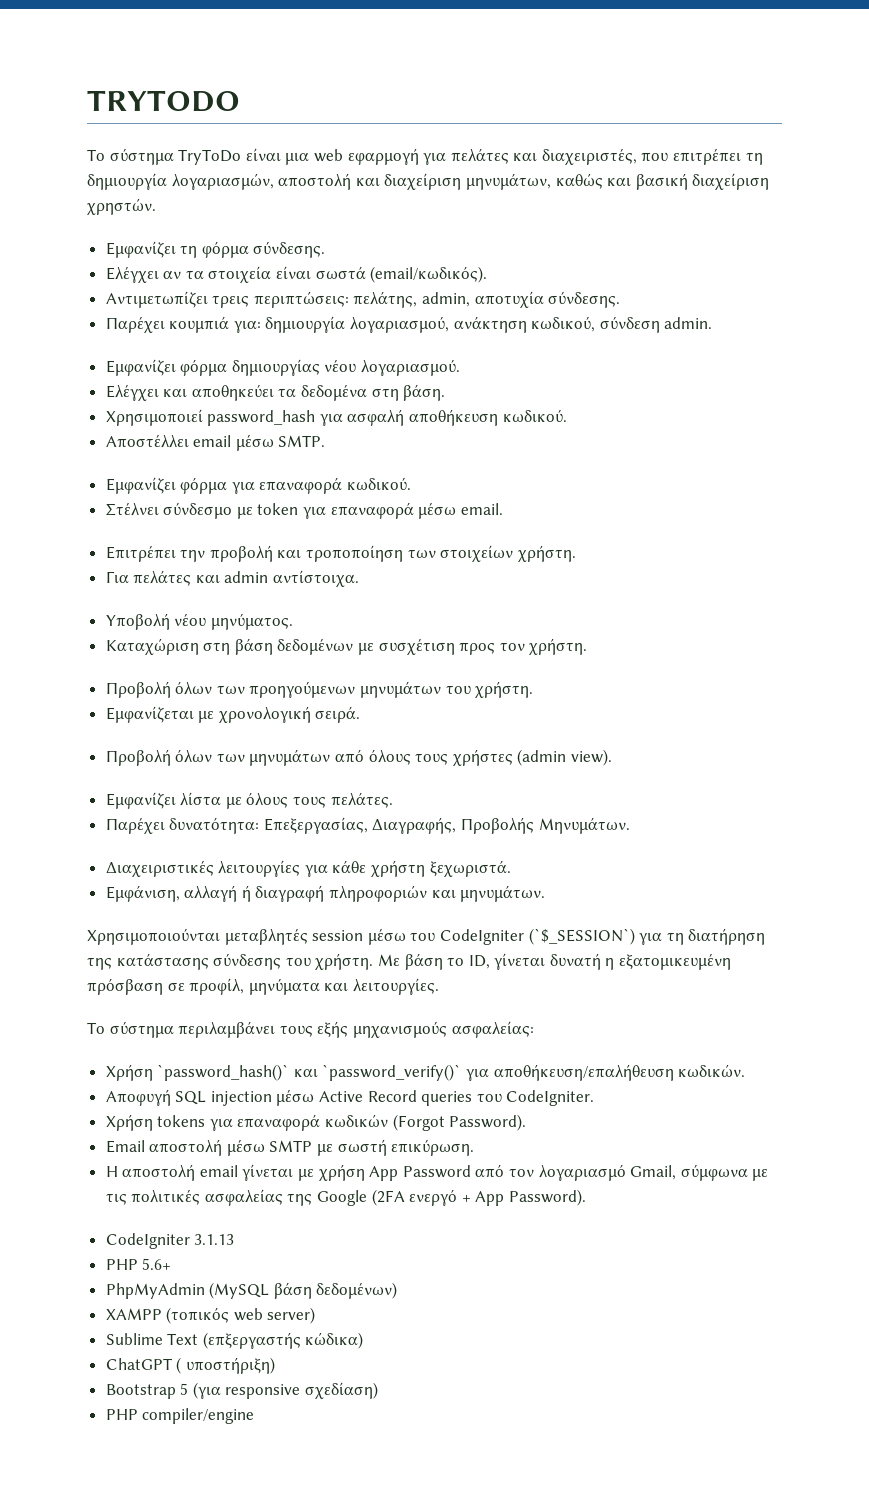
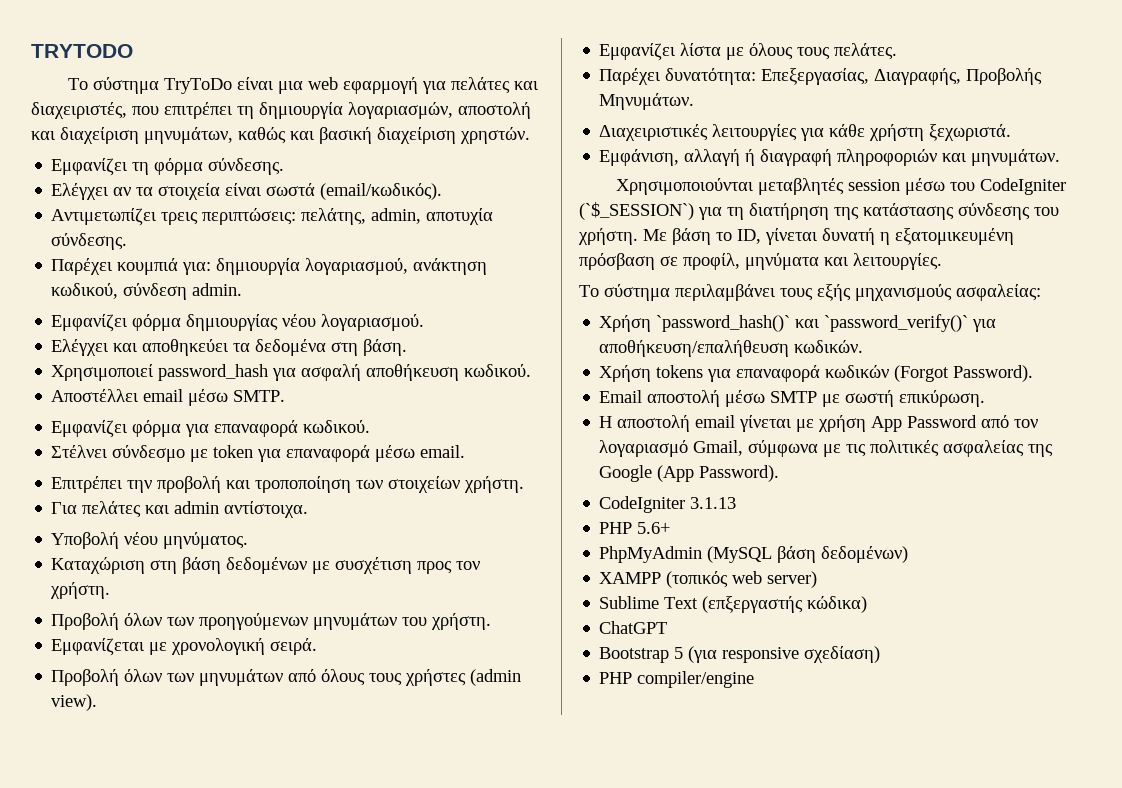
[105,1089,595,1106] // Αποφυγή SQL injection μέσω Active Record queries του CodeIgniter. -> (864, 346) none
[371,1189,505,1206] (2FA ενεργό + App -> [657,465,695,482] (App
[176,1357,275,1374] ( υποστήριξη) -> (668, 627) none

